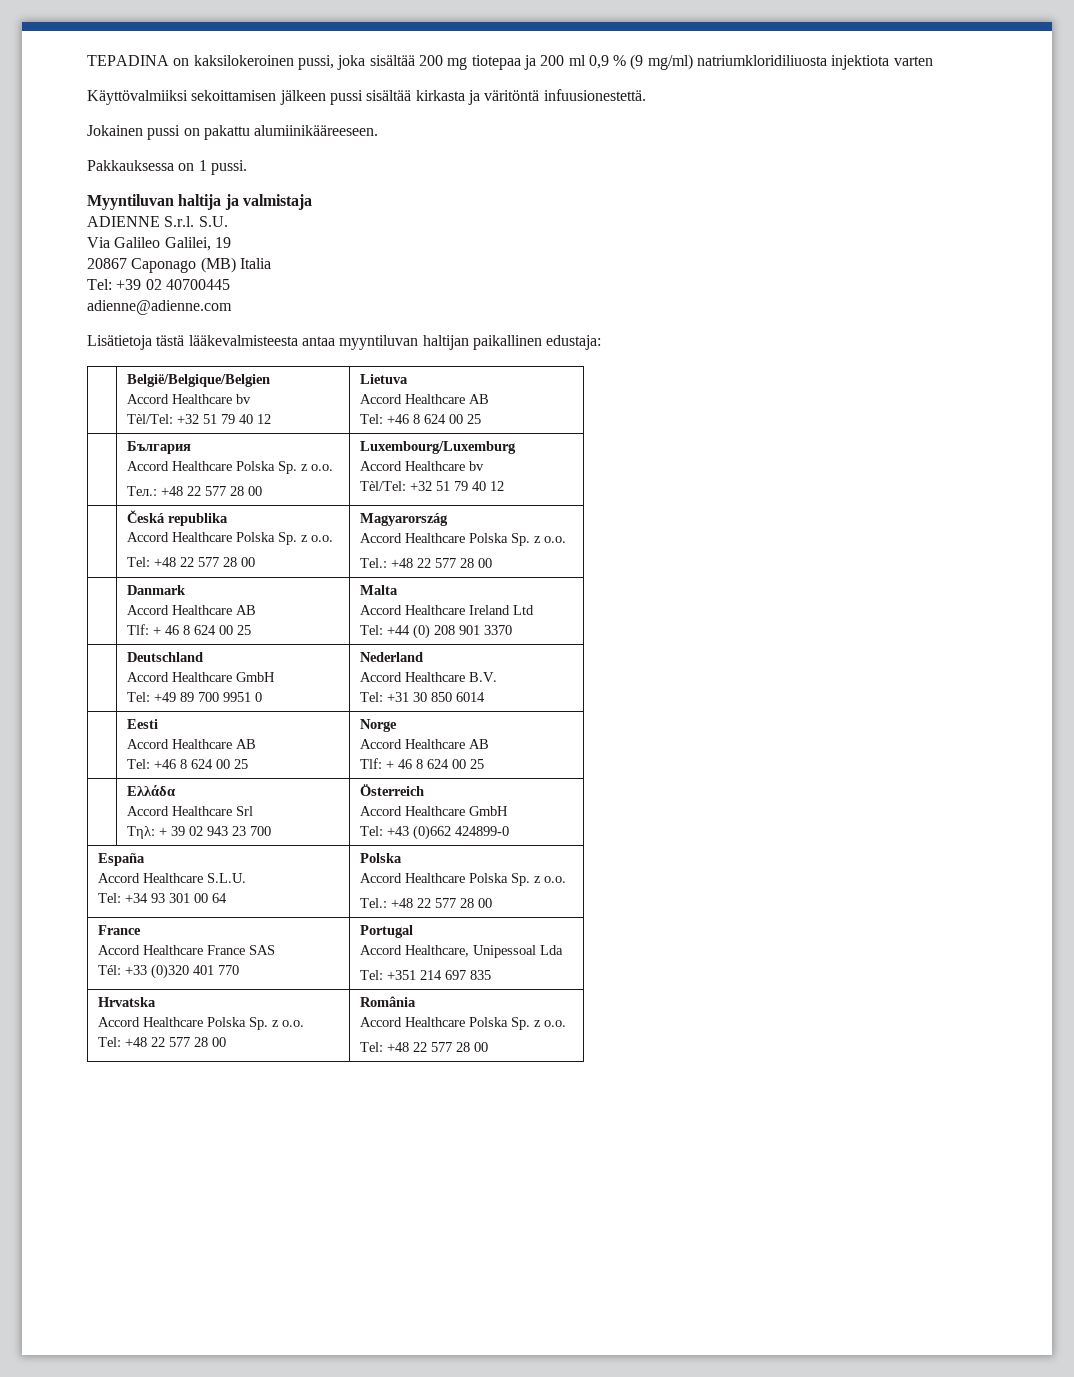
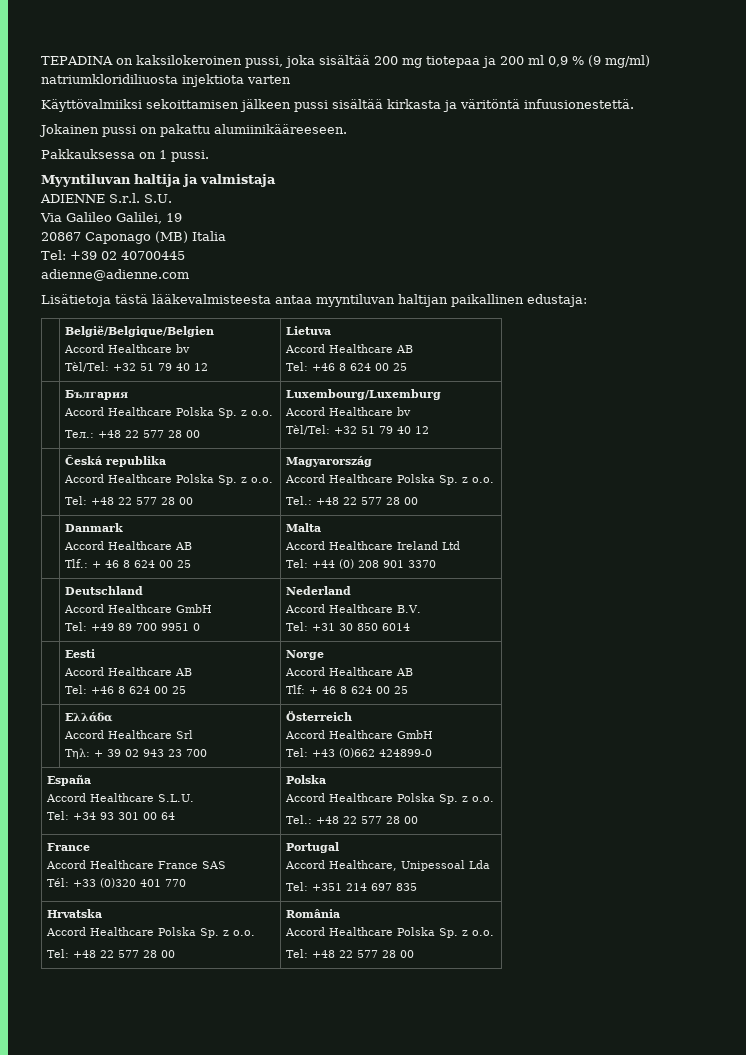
[126,624,149,635] Tlf: -> [65,559,89,568] Tlf.:

